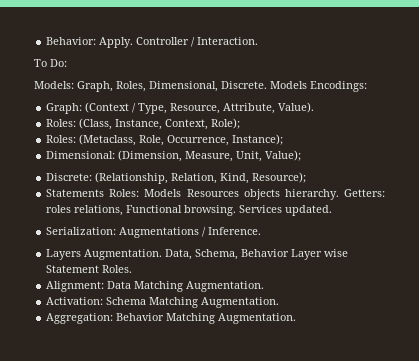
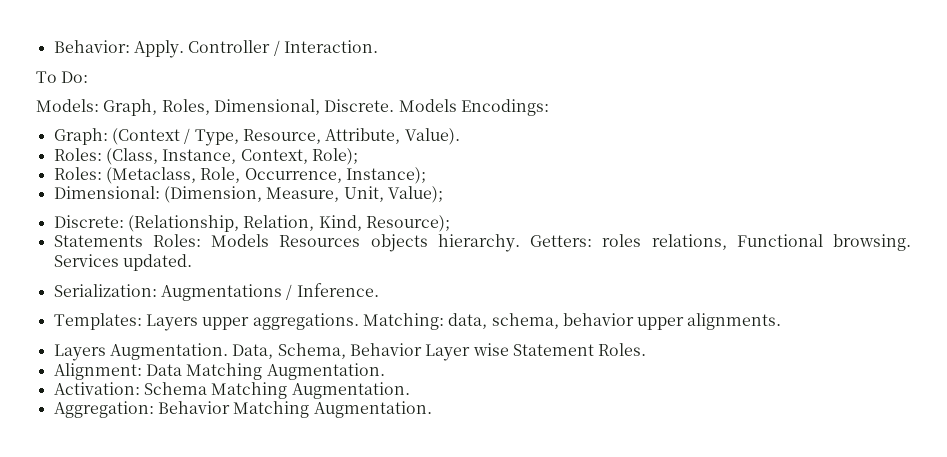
(262, 231) none -> [53,313,782,331] // Templates: Layers upper aggregations. Matching: data, schema, behavior upper alignments.

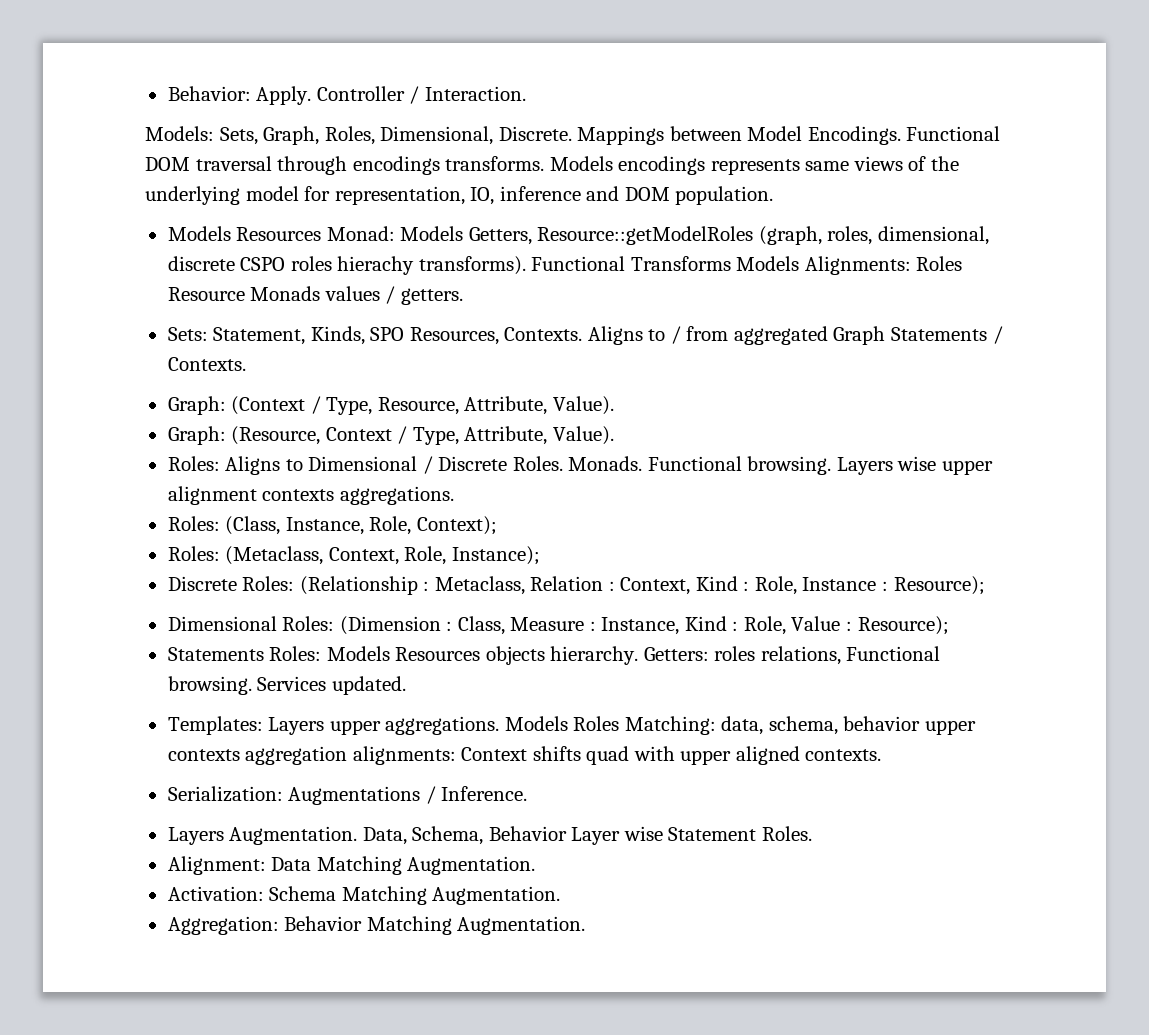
[36,71,89,83] // To Do: -> (526, 93) none
(99, 105) none -> [219,127,258,145] Sets,
[398,99,549,116] Models Encodings: -> [577,126,1001,145] [145,156,959,175] [145,186,774,205] [167,226,989,245] [167,256,963,275] [167,286,463,305] [167,326,1003,345] [167,357,246,371] Mappings between Model Encodings. Functional DOM traversal through encodings transforms. Models encodings represents same views of the underlying model for representation, IO, inference and DOM population. // Models Resources Monad: Models Getters, Resource::getModelRoles (graph, roles, dimensional, discrete CSPO roles hierachy transforms). Functional Transforms Models Alignments: Roles Resource Monads values / getters. // Sets: Statement, Kinds, SPO Resources, Contexts. Aligns to / from aggregated Graph Statements / Contexts.
(460, 136) none -> [167,426,614,445] [167,456,993,475] [167,486,454,505] // Graph: (Resource, Context / Type, Attribute, Value). // Roles: Aligns to Dimensional / Discrete Roles. Monads. Functional browsing. Layers wise upper alignment contexts aggregations.
[240,148,358,165] Context, Role); -> [369,516,497,535] Role, Context);
[200,167,342,183] Role, Occurrence, -> [328,546,447,565] Context, Role,
[53,186,443,203] [53,215,362,232] Dimensional: (Dimension, Measure, Unit, Value); // Discrete: (Relationship, Relation, Kind, -> [167,576,985,595] [167,616,852,635] Discrete Roles: (Relationship : Metaclass, Relation : Context, Kind : Role, Instance : Resource); // Dimensional Roles: (Dimension : Class, Measure : Instance, Kind : Role, Value :
[53,283,379,301] // Serialization: Augmentations / Inference. -> (406, 685) none
(359, 321) none -> [504,716,620,731] Models Roles
[687,313,782,330] alignments. -> [167,746,882,765] [167,786,528,805] contexts aggregation alignments: Context shifts quad with upper aligned contexts. // Serialization: Augmentations / Inference.

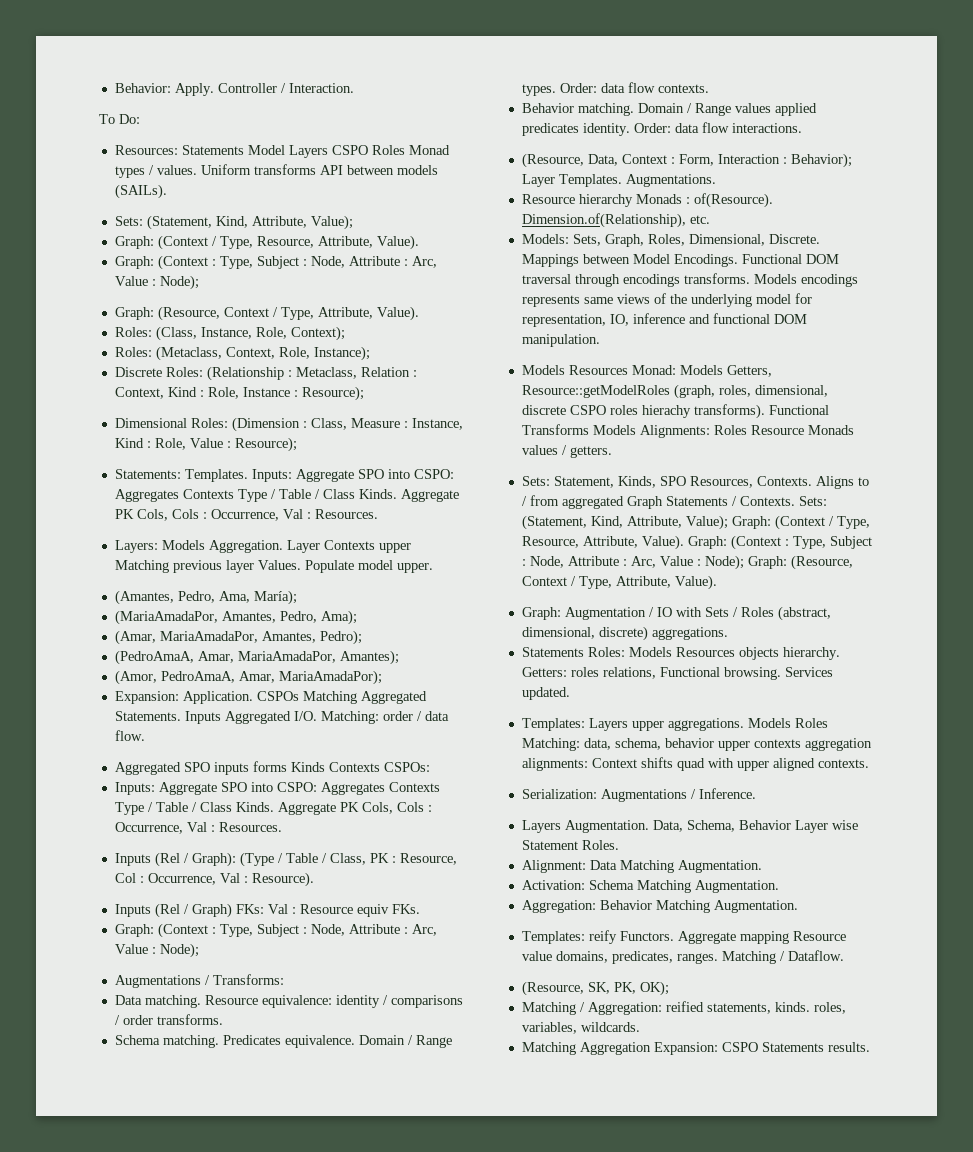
[145,126,1001,145] [145,156,959,175] [145,186,774,205] [167,226,989,245] [167,256,963,275] [167,286,463,305] [167,326,1003,345] [167,357,246,371] [167,396,614,415] [167,426,614,445] [167,456,993,475] [167,486,454,505] Models: Sets, Graph, Roles, Dimensional, Discrete. Mappings between Model Encodings. Functional DOM traversal through encodings transforms. Models encodings represents same views of the underlying model for representation, IO, inference and DOM population. // Models Resources Monad: Models Getters, Resource::getModelRoles (graph, roles, dimensional, discrete CSPO roles hierachy transforms). Functional Transforms Models Alignments: Roles Resource Monads values / getters. // Sets: Statement, Kinds, SPO Resources, Contexts. Aligns to / from aggregated Graph Statements / Contexts. // Graph: (Context / Type, Resource, Attribute, Value). // Graph: (Resource, Context / Type, Attribute, Value). // Roles: Aligns to Dimensional / Discrete Roles. Monads. Functional browsing. Layers wise upper alignment contexts aggregations. -> [99,114,140,124] [114,145,450,158] [114,164,438,178] [114,184,167,199] [114,215,353,230] [114,235,419,250] [114,255,437,270] [114,275,199,290] [114,306,419,321] To Do: // Resources: Statements Model Layers CSPO Roles Monad types / values. Uniform transforms API between models (SAILs). // Sets: (Statement, Kind, Attribute, Value); // Graph: (Context / Type, Resource, Attribute, Value). // Graph: (Context : Type, Subject : Node, Attribute : Arc, Value : Node); // Graph: (Resource, Context / Type, Attribute, Value).
(949, 625) none -> [114,469,454,482] [114,489,459,502] [114,509,378,521] [114,540,411,553] [114,560,433,573] [114,590,297,605] [114,610,357,625] [114,630,362,645] [114,650,399,665] [114,670,382,685] [114,691,427,704] [114,711,449,724] [114,730,145,741] [114,761,430,775] [114,782,440,795] [114,802,432,815] [114,822,282,834] [114,852,457,867] [114,872,314,887] [114,903,420,918] [114,923,437,938] [114,943,199,958] [114,974,284,988] [114,995,463,1008] [114,1014,223,1025] [114,1035,452,1048] [521,82,709,96] [521,103,817,116] [521,122,802,136] [521,153,852,168] [521,174,716,187] [521,193,773,208] [521,213,710,228] [521,234,820,247] [521,254,839,267] [521,273,858,287] [521,293,812,307] [521,313,807,327] [521,334,600,347] [521,365,772,377] [521,384,828,399] [521,404,829,419] [521,424,854,438] [521,445,612,458] [521,476,869,489] [521,495,827,509] [521,515,870,530] [521,535,872,550] [521,555,853,570] [521,575,717,590] [521,606,831,621] [521,626,728,641] // Statements: Templates. Inputs: Aggregate SPO into CSPO: Aggregates Contexts Type / Table / Class Kinds. Aggregate PK Cols, Cols : Occurrence, Val : Resources. // Layers: Models Aggregation. Layer Contexts upper Matching previous layer Values. Populate model upper. // (Amantes, Pedro, Ama, María); // (MariaAmadaPor, Amantes, Pedro, Ama); // (Amar, MariaAmadaPor, Amantes, Pedro); // (PedroAmaA, Amar, MariaAmadaPor, Amantes); // (Amor, PedroAmaA, Amar, MariaAmadaPor); // Expansion: Application. CSPOs Matching Aggregated Statements. Inputs Aggregated I/O. Matching: order / data flow. // Aggregated SPO inputs forms Kinds Contexts CSPOs: // Inputs: Aggregate SPO into CSPO: Aggregates Contexts Type / Table / Class Kinds. Aggregate PK Cols, Cols : Occurrence, Val : Resources. // Inputs (Rel / Graph): (Type / Table / Class, PK : Resource, Col : Occurrence, Val : Resource). // Inputs (Rel / Graph) FKs: Val : Resource equiv FKs. // Graph: (Context : Type, Subject : Node, Attribute : Arc, Value : Node); // Augmentations / Transforms: // Data matching. Resource equivalence: identity / comparisons / order transforms. // Schema matching. Predicates equivalence. Domain / Range types. Order: data flow contexts. // Behavior matching. Domain / Range values applied predicates identity. Order: data flow interactions. // (Resource, Data, Context : Form, Interaction : Behavior); Layer Templates. Augmentations. // Resource hierarchy Monads : of(Resource). Dimension.of(Relationship), etc. // Models: Sets, Graph, Roles, Dimensional, Discrete. Mappings between Model Encodings. Functional DOM traversal through encodings transforms. Models encodings represents same views of the underlying model for representation, IO, inference and functional DOM manipulation. // Models Resources Monad: Models Getters, Resource::getModelRoles (graph, roles, dimensional, discrete CSPO roles hierachy transforms). Functional Transforms Models Alignments: Roles Resource Monads values / getters. // Sets: Statement, Kinds, SPO Resources, Contexts. Aligns to / from aggregated Graph Statements / Contexts. Sets: (Statement, Kind, Attribute, Value); Graph: (Context / Type, Resource, Attribute, Value). Graph: (Context : Type, Subject : Node, Attribute : Arc, Value : Node); Graph: (Resource, Context / Type, Attribute, Value). // Graph: Augmentation / IO with Sets / Roles (abstract, dimensional, discrete) aggregations.
(586, 925) none -> [521,930,846,944] [521,950,844,964] [521,981,669,996] [521,1001,846,1015] [521,1022,640,1034] [521,1042,870,1055] // Templates: reify Functors. Aggregate mapping Resource value domains, predicates, ranges. Matching / Dataflow. // (Resource, SK, PK, OK); // Matching / Aggregation: reified statements, kinds. roles, variables, wildcards. // Matching Aggregation Expansion: CSPO Statements results.

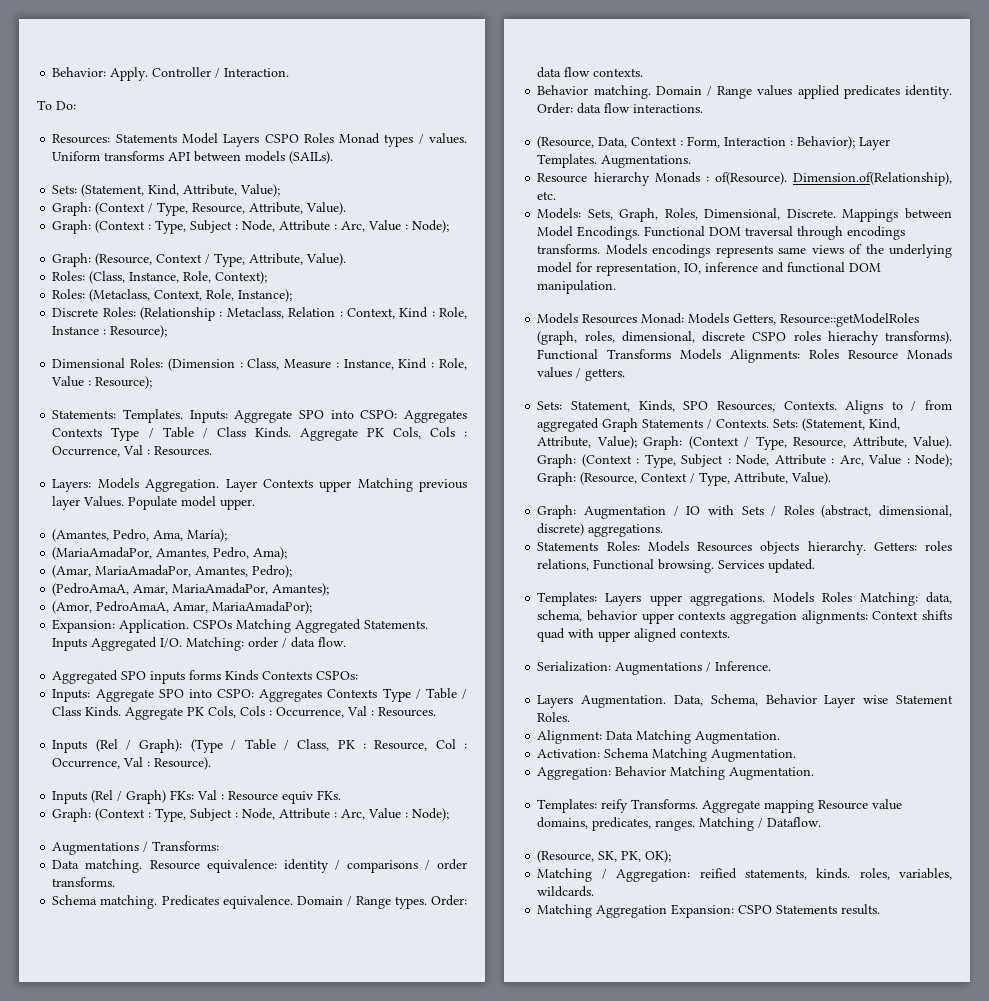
[619,931,674,941] Functors. -> [631,799,699,809] Transforms.

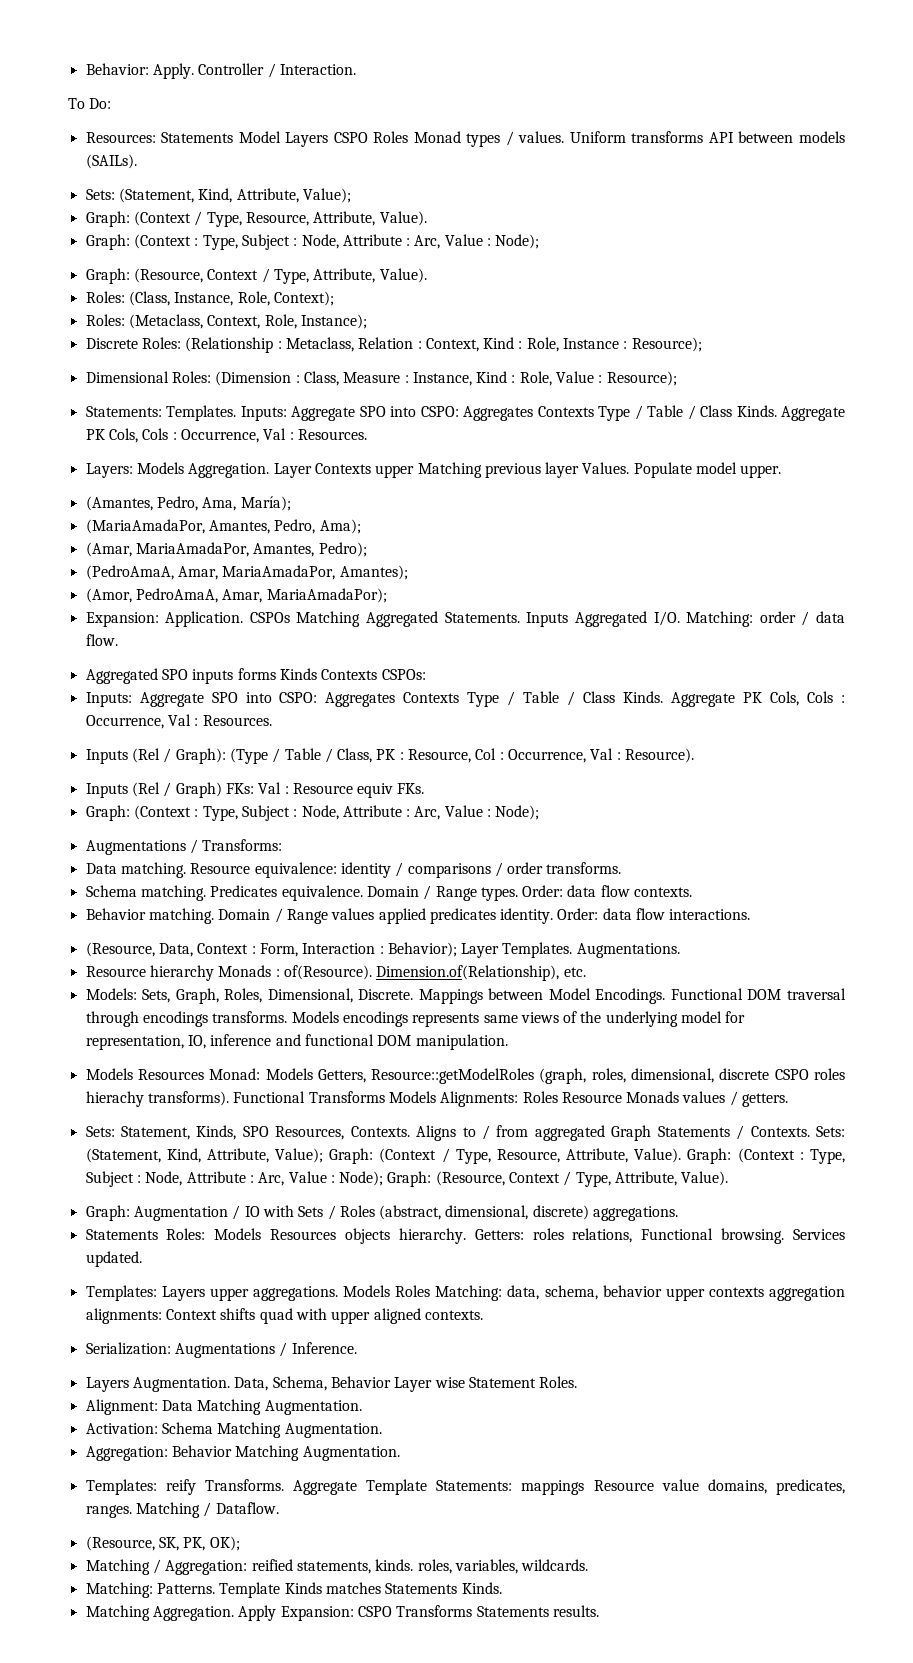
[764,800,815,813] mapping -> [366,1479,585,1495] Template Statements: mappings
[537,904,668,918] // Matching Aggregation -> [85,1582,502,1598] [85,1605,277,1621] // Matching: Patterns. Template Kinds matches Statements Kinds. // Matching Aggregation. Apply
(773, 909) none -> [396,1605,473,1617] Transforms

